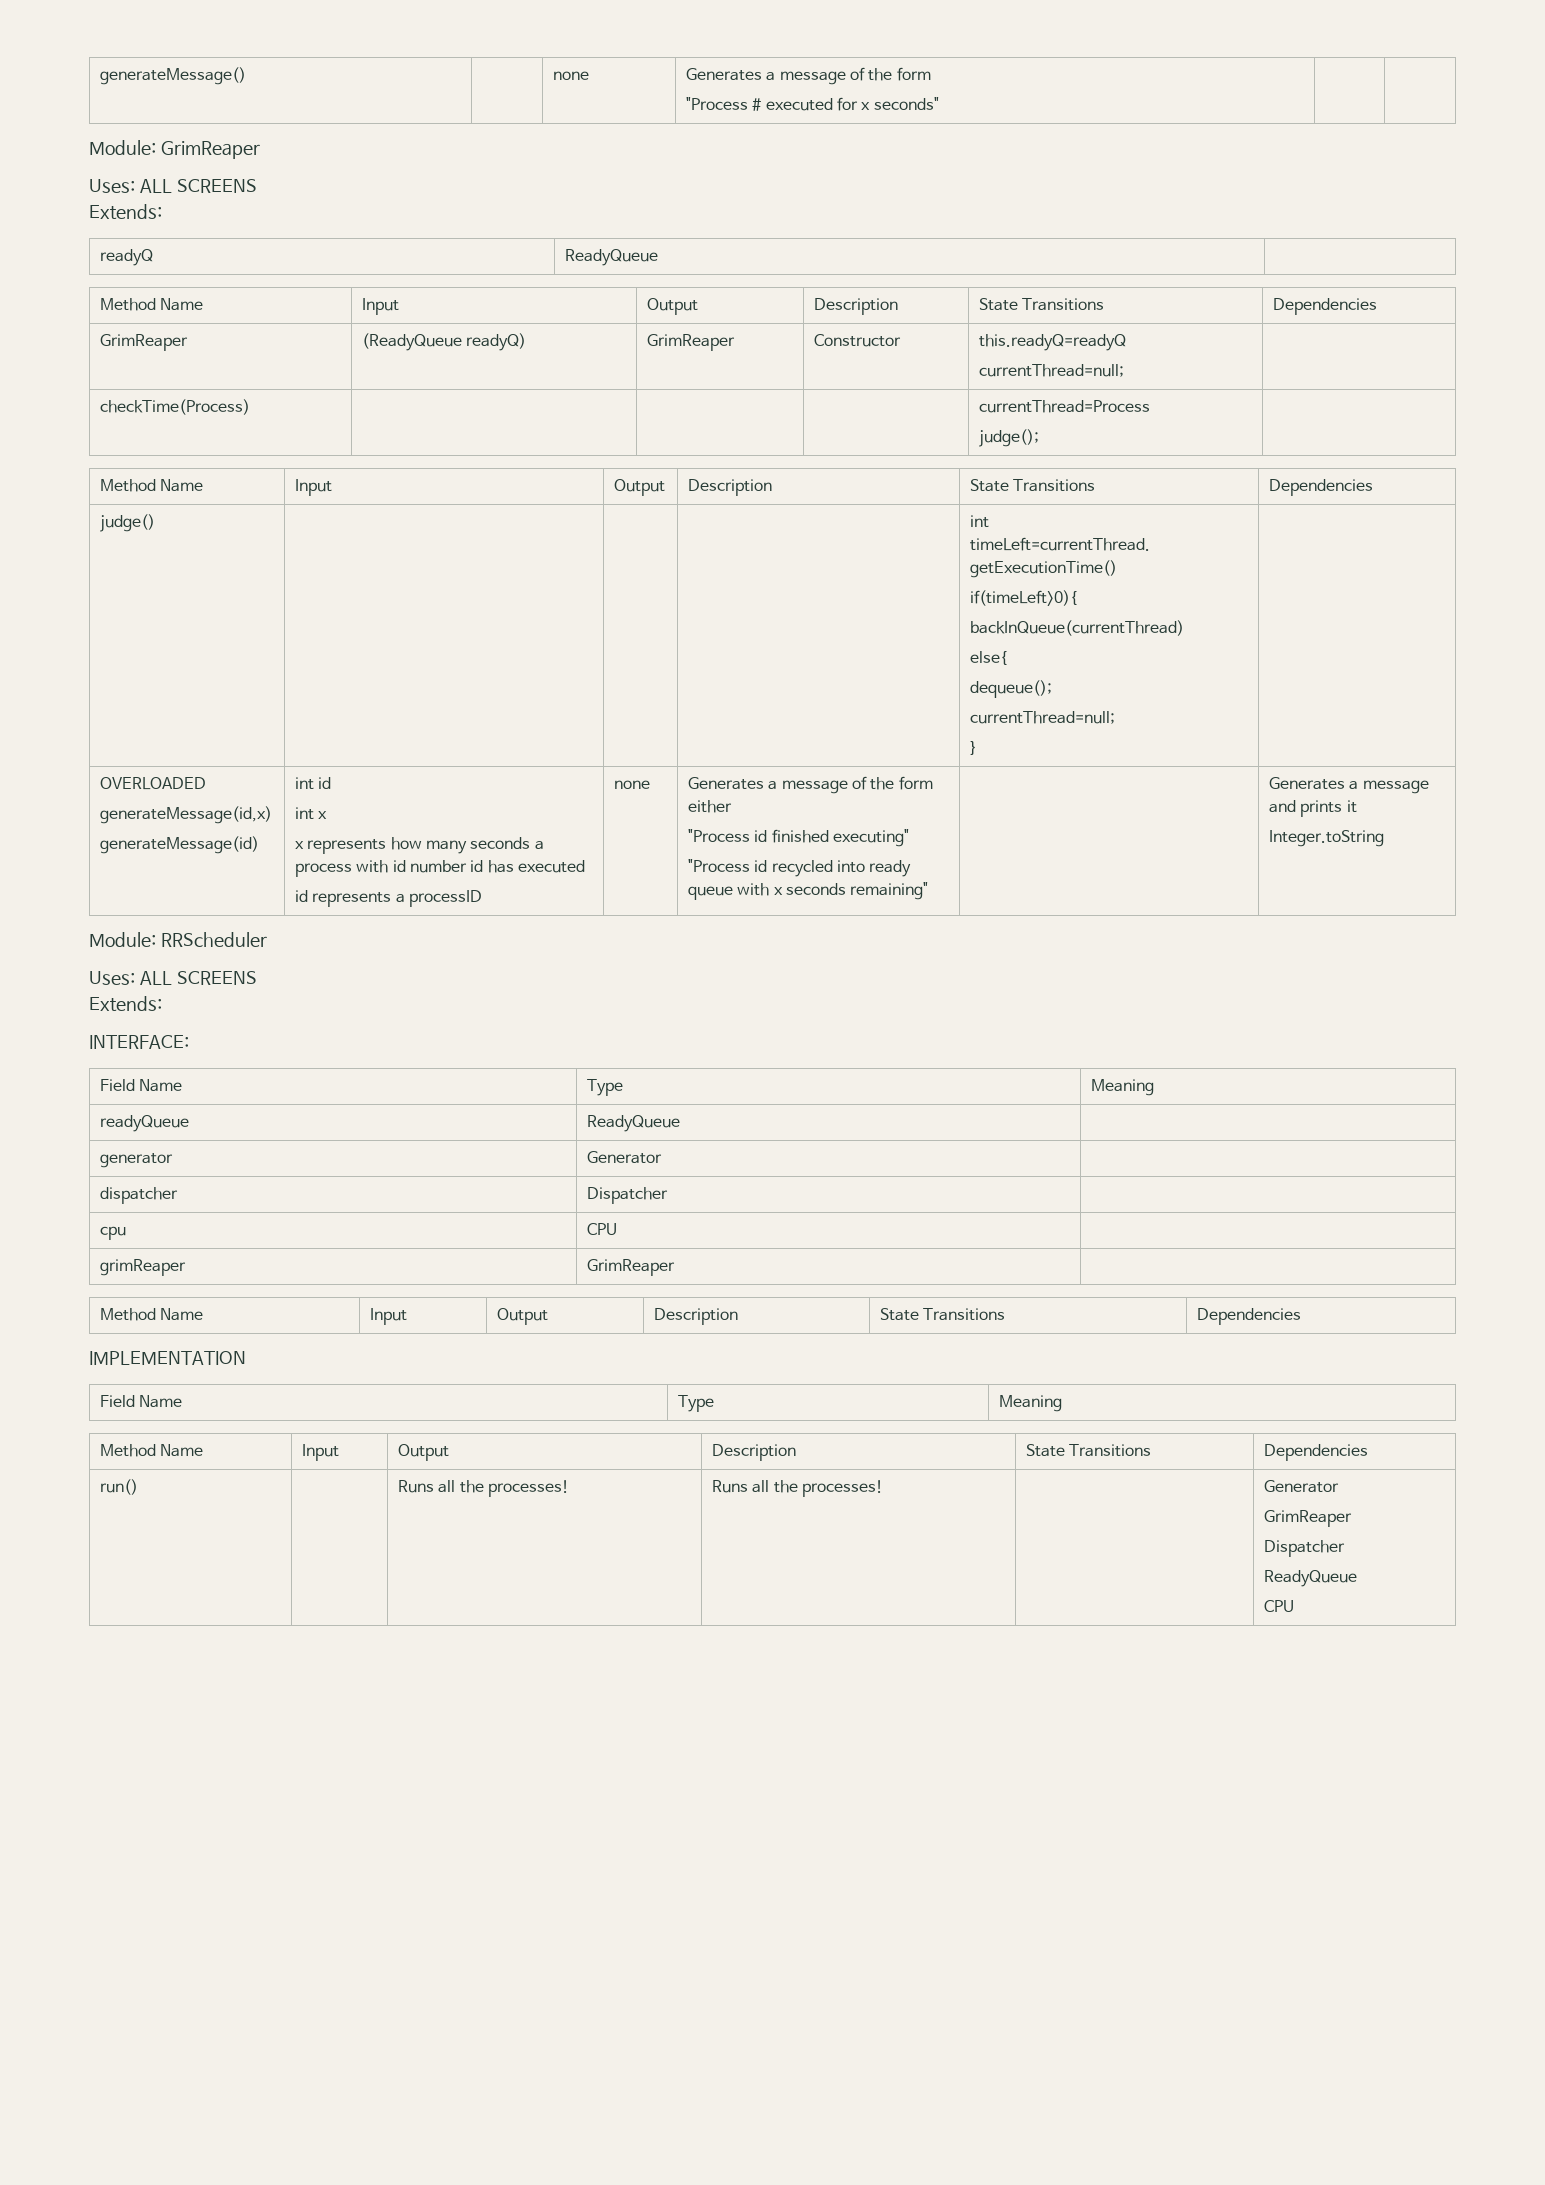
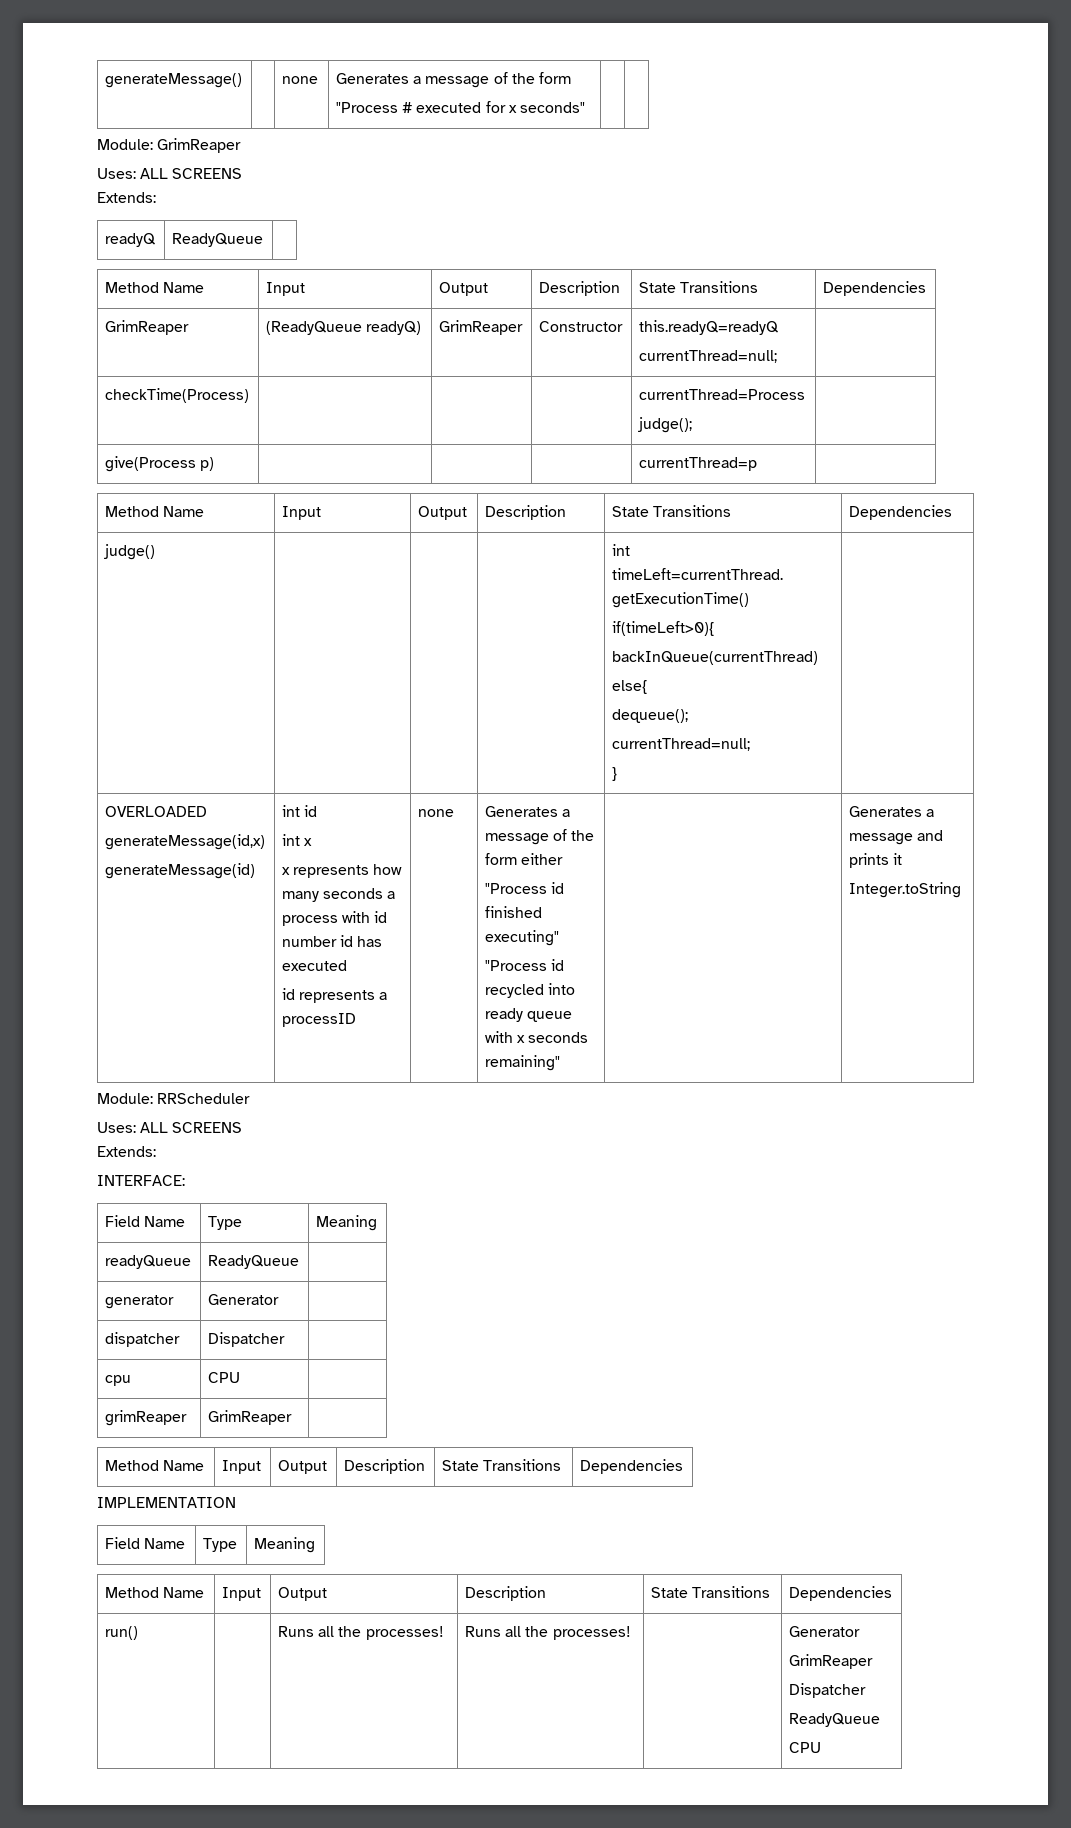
(1040, 438) none -> [105,456,215,472] [639,457,758,471] // give(Process p) | | | | currentThread=p |

